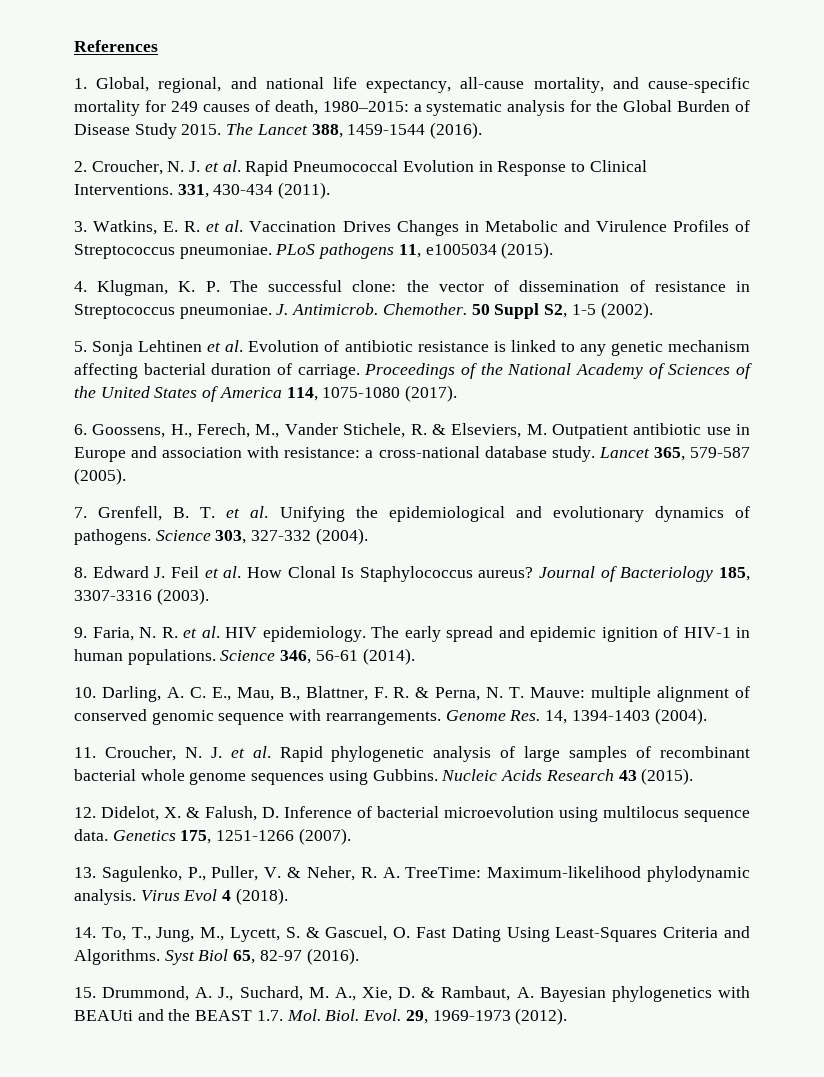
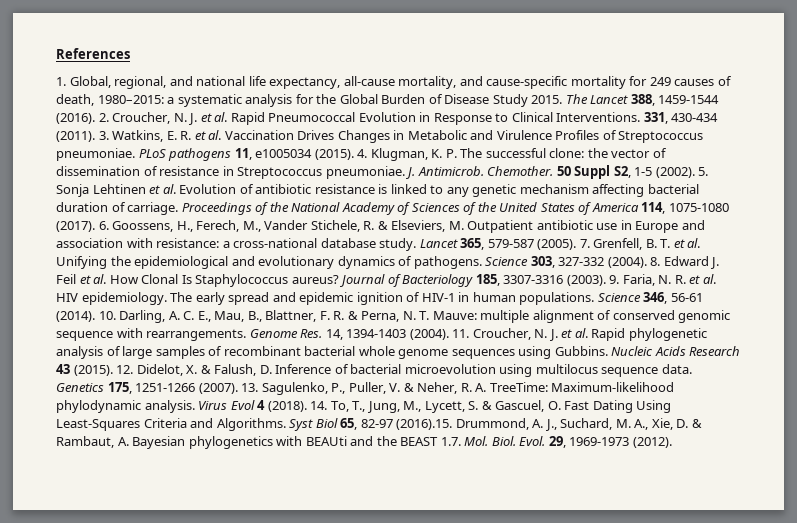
(483, 130) // -> (95, 118) none
(331, 190) // -> (95, 136) none
(554, 250) // -> (354, 154) none
(653, 310) // -> (695, 172) none
(458, 393) // -> (95, 226) none
(126, 476) // -> (577, 244) none
(368, 536) // -> (647, 262) none
(209, 596) // -> (606, 280) none
(415, 656) // -> (95, 316) none
(707, 716) // -> (449, 334) none
(694, 776) // -> (113, 370) none
(351, 836) // -> (238, 388) none
(288, 896) // -> (307, 406) none
[306,948,359,965] [74,987,96,998] (2016). // 15. -> [396,419,453,430] (2016).15.

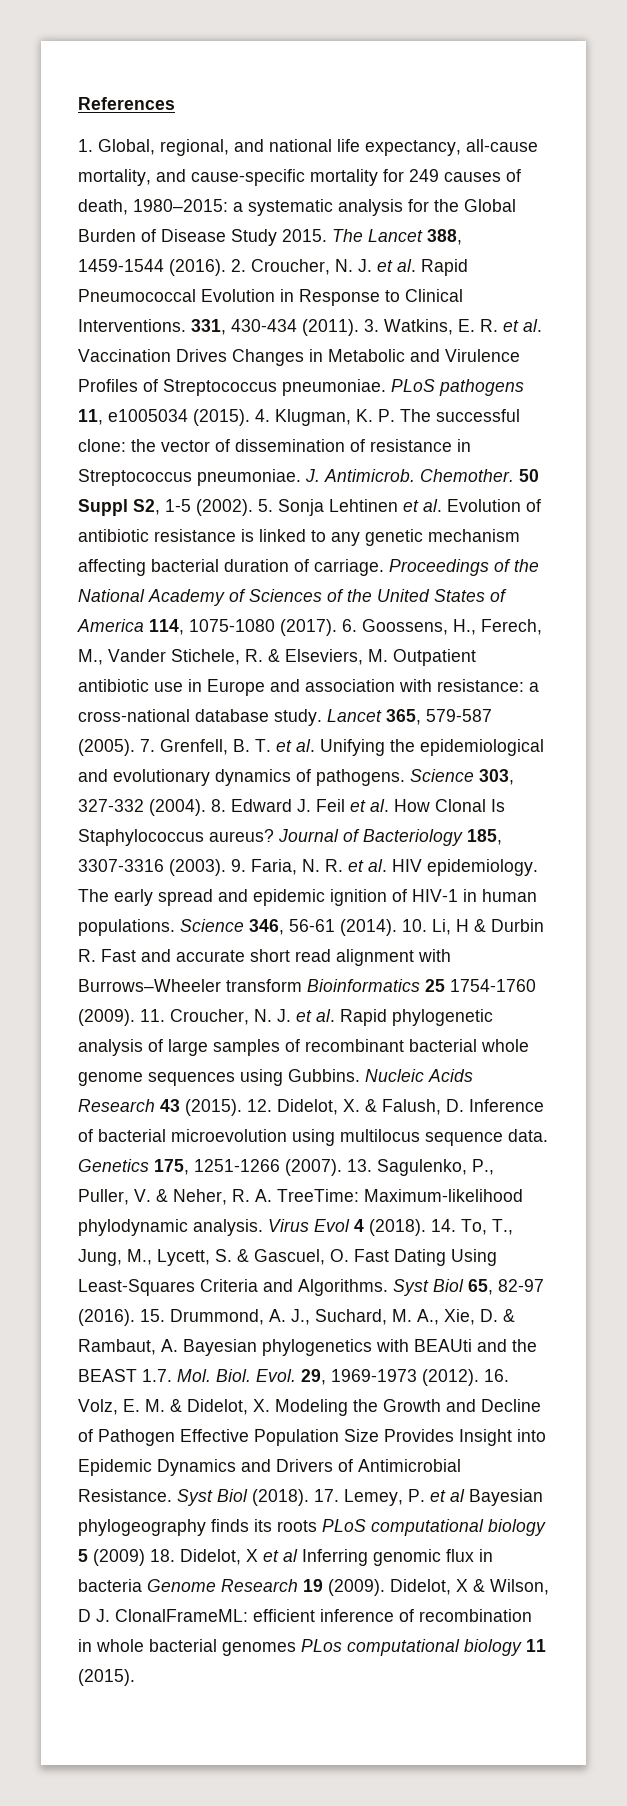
[119,310,731,323] [56,328,449,341] Darling, A. C. E., Mau, B., Blattner, F. R. & Perna, N. T. Mauve: multiple alignment of conserved genomic sequence with rearrangements. Genome Res. 14, 1394-1403 (2004). -> [432,919,544,935] [78,949,451,966] [78,979,536,992] [78,1009,135,1026] Li, H & Durbin R. Fast and accurate short read alignment with Burrows–Wheeler transform Bioinformatics 25 1754-1760 (2009).
[396,419,453,430] (2016).15. -> [78,1309,165,1326] (2016). 15.
(672, 442) none -> [484,1369,509,1382] [78,1399,541,1416] [78,1429,546,1446] [78,1459,461,1476] [78,1489,543,1506] [78,1519,546,1536] [78,1549,493,1566] [78,1579,549,1596] [78,1609,532,1622] [78,1639,546,1656] [78,1669,135,1686] 16. Volz, E. M. & Didelot, X. Modeling the Growth and Decline of Pathogen Effective Population Size Provides Insight into Epidemic Dynamics and Drivers of Antimicrobial Resistance. Syst Biol (2018). 17. Lemey, P. et al Bayesian phylogeography finds its roots PLoS computational biology 5 (2009) 18. Didelot, X et al Inferring genomic flux in bacteria Genome Research 19 (2009). Didelot, X & Wilson, D J. ClonalFrameML: efficient inference of recombination in whole bacterial genomes PLos computational biology 11 (2015).

